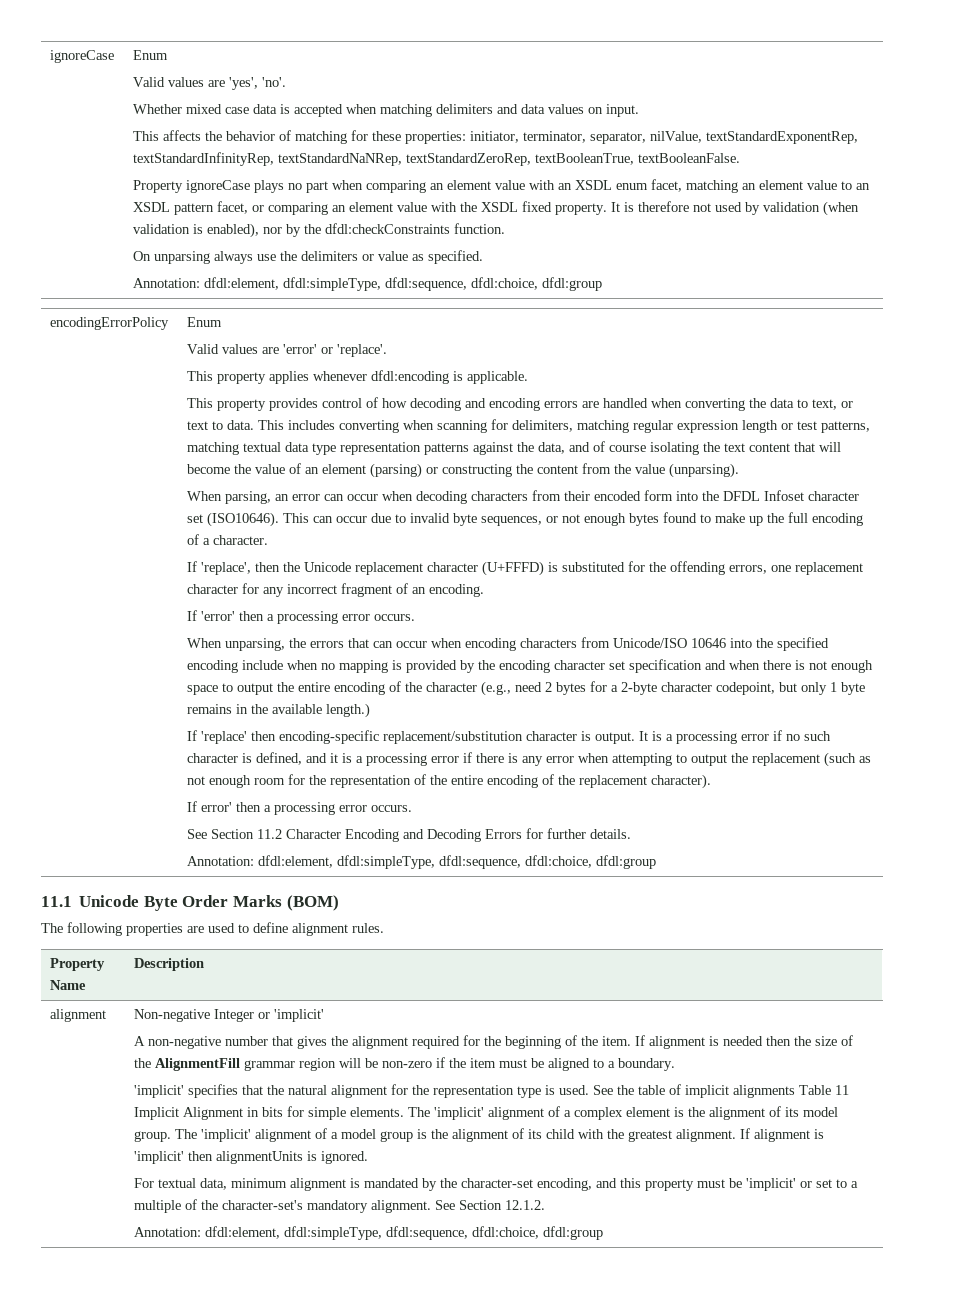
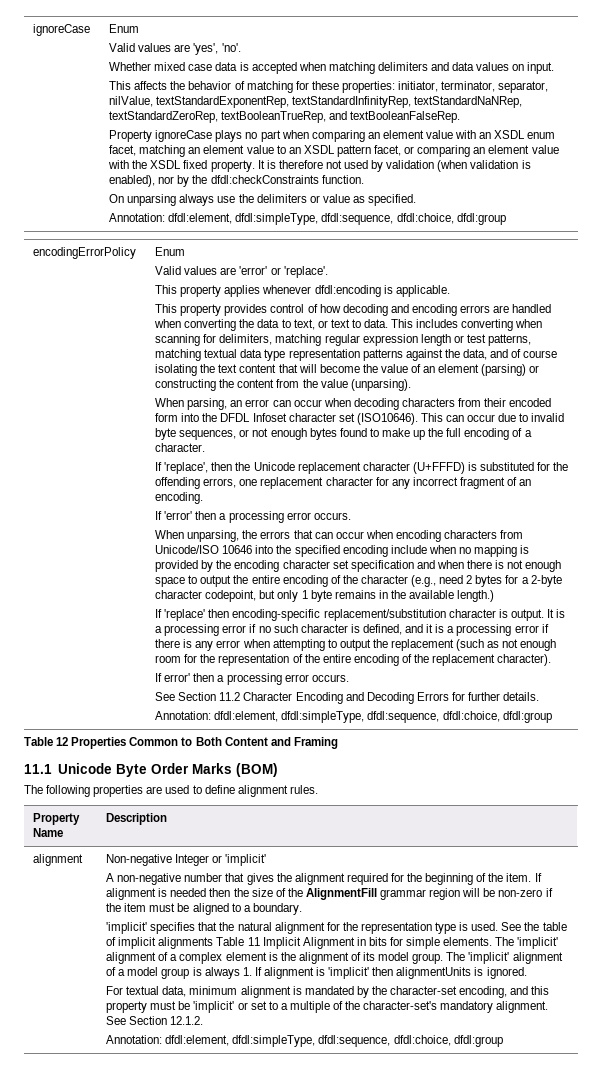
[535,153,741,165] textBooleanTrue, textBooleanFalse. -> [221,111,461,123] textBooleanTrueRep, and textBooleanFalseRep.
(657, 862) none -> [24,737,338,749] // Table 12 Properties Common to Both Content and Framing
[431,1128,737,1142] the alignment of its child with the greatest alignment. -> [204,967,252,979] always 1.

